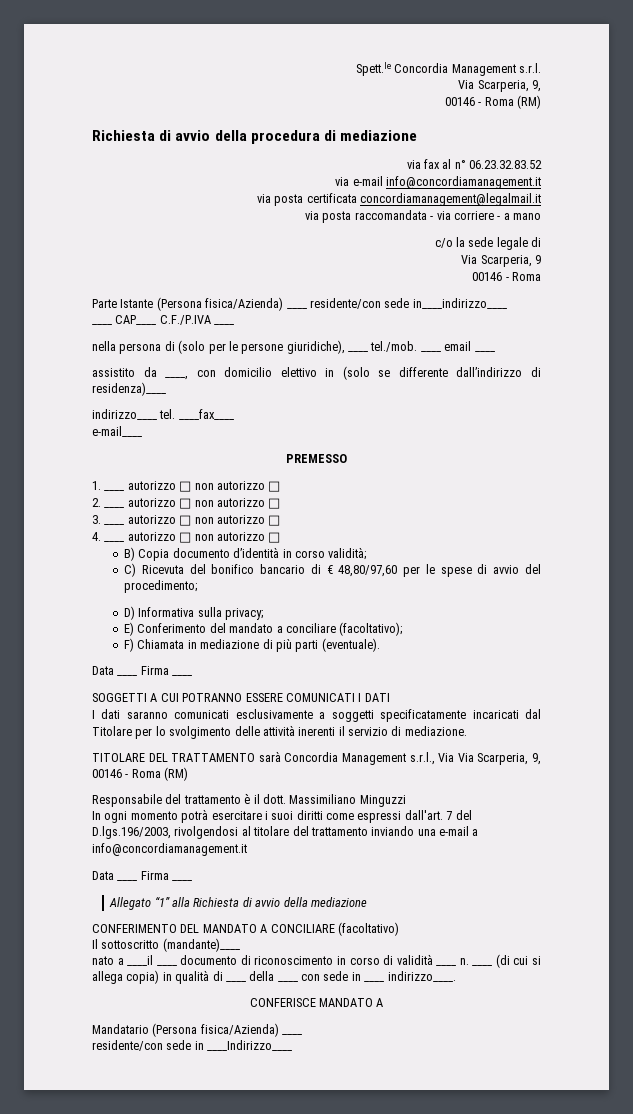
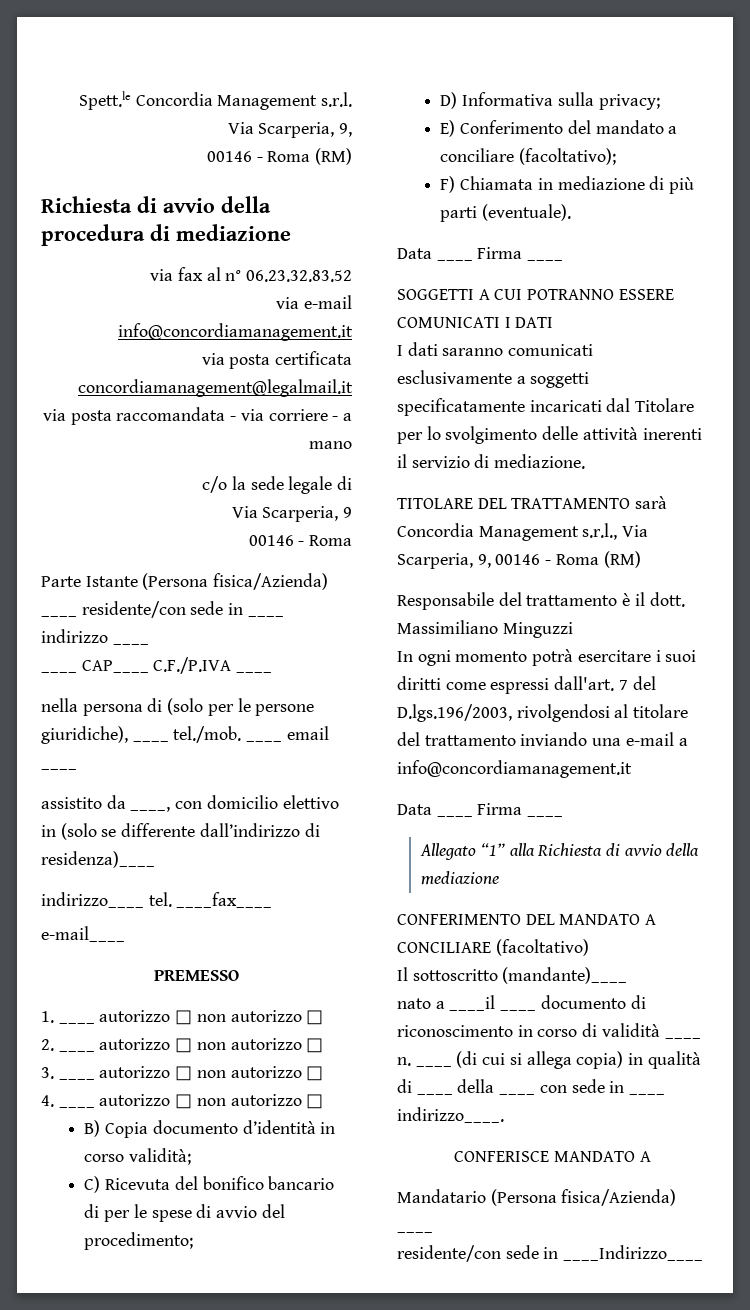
[412,298,507,309] in____indirizzo____ -> [228,603,244,615] [247,615,284,617] [41,629,108,643] [112,643,149,645] in ____ indirizzo ____
[326,565,398,577] € 48,80/97,60 -> (100, 1211) none
[457,753,474,762] Via -> (649, 531) none

